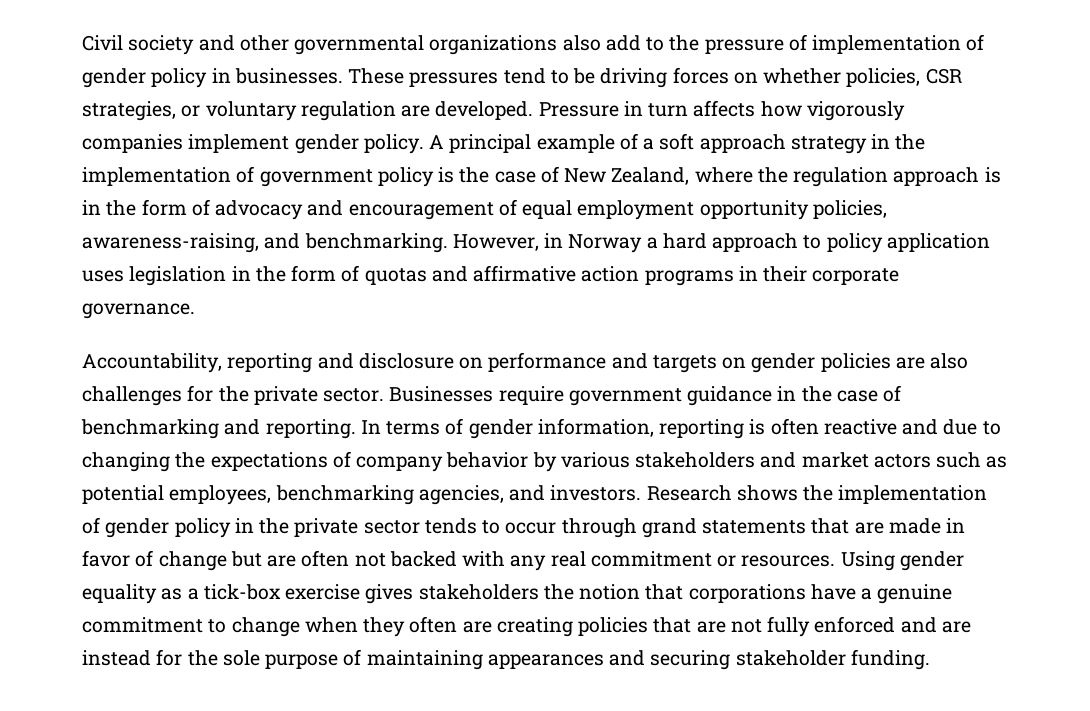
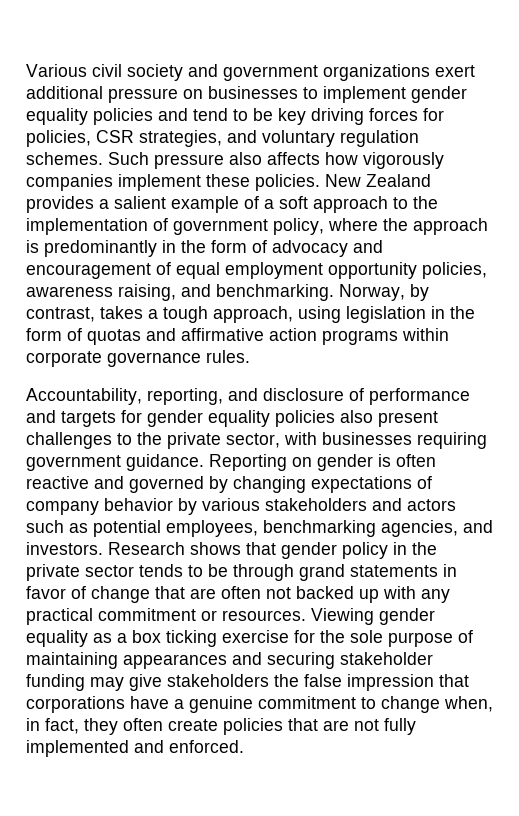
[82,34,985,55] [82,68,499,88] Civil society and other governmental organizations also add to the pressure of implementation of gender policy in businesses. These pressures -> [26,64,475,81] [26,86,467,103] [26,108,188,125] Various civil society and government organizations exert additional pressure on businesses to implement gender equality policies and
(596, 76) none -> [278,108,306,125] key
[733,68,842,84] on whether -> [423,108,444,121] for
[181,105,201,117] or -> [227,130,257,143] and
[401,101,689,120] are developed. Pressure in turn -> [26,152,262,169] schemes. Such pressure also
[294,134,532,154] gender policy. A principal -> [206,174,431,191] [26,196,166,213] these policies. New Zealand provides a salient
[790,134,891,154] strategy in -> [393,197,408,209] to
[377,166,690,187] policy is the case of New Zealand, -> [273,218,324,235] policy,
[793,167,889,187] regulation -> (408, 224) none
(1001, 175) none -> [44,240,157,257] predominantly
[82,233,990,253] [82,270,124,282] awareness-raising, and benchmarking. However, in Norway a hard approach to policy application uses -> [26,284,429,301] [26,306,341,323] awareness raising, and benchmarking. Norway, by contrast, takes a tough approach, using
[738,266,900,285] [82,303,195,319] in their corporate governance. -> [402,328,449,341] [26,350,250,367] within corporate governance rules.
[227,353,313,373] reporting -> [147,388,223,405] reporting,
[459,357,484,369] on -> [349,388,364,401] of
[722,353,969,373] [82,385,902,406] [81,418,1001,439] [82,452,206,472] on gender policies are also challenges for the private sector. Businesses require government guidance in the case of benchmarking and reporting. In terms of gender information, reporting is often reactive and due to changing the -> [121,410,438,427] [26,432,487,449] [26,454,436,471] [26,476,306,493] for gender equality policies also present challenges to the private sector, with businesses requiring government guidance. Reporting on gender is often reactive and governed by changing
[801,452,869,468] market -> (402, 504) none
[803,485,988,504] [82,517,100,534] the implementation of -> [246,542,276,555] that
[505,522,557,534] occur -> [208,564,228,577] be
[811,518,941,534] that are made -> (438, 571) none
[230,551,262,567] but -> [155,586,185,599] that
(457, 559) none -> [359,589,379,603] up
[550,551,586,567] real -> [26,608,93,625] practical
[840,551,895,571] Using -> [311,608,374,625] Viewing
[203,584,953,604] [82,616,971,637] [82,650,151,666] tick-box exercise gives stakeholders the notion that corporations have a genuine commitment to change when they often are creating policies that are not fully enforced and are instead -> [132,630,289,647] box ticking exercise
[850,649,930,670] funding. -> [26,674,469,691] [26,696,493,713] [26,718,416,735] [26,740,244,757] funding may give stakeholders the false impression that corporations have a genuine commitment to change when, in fact, they often create policies that are not fully implemented and enforced.

